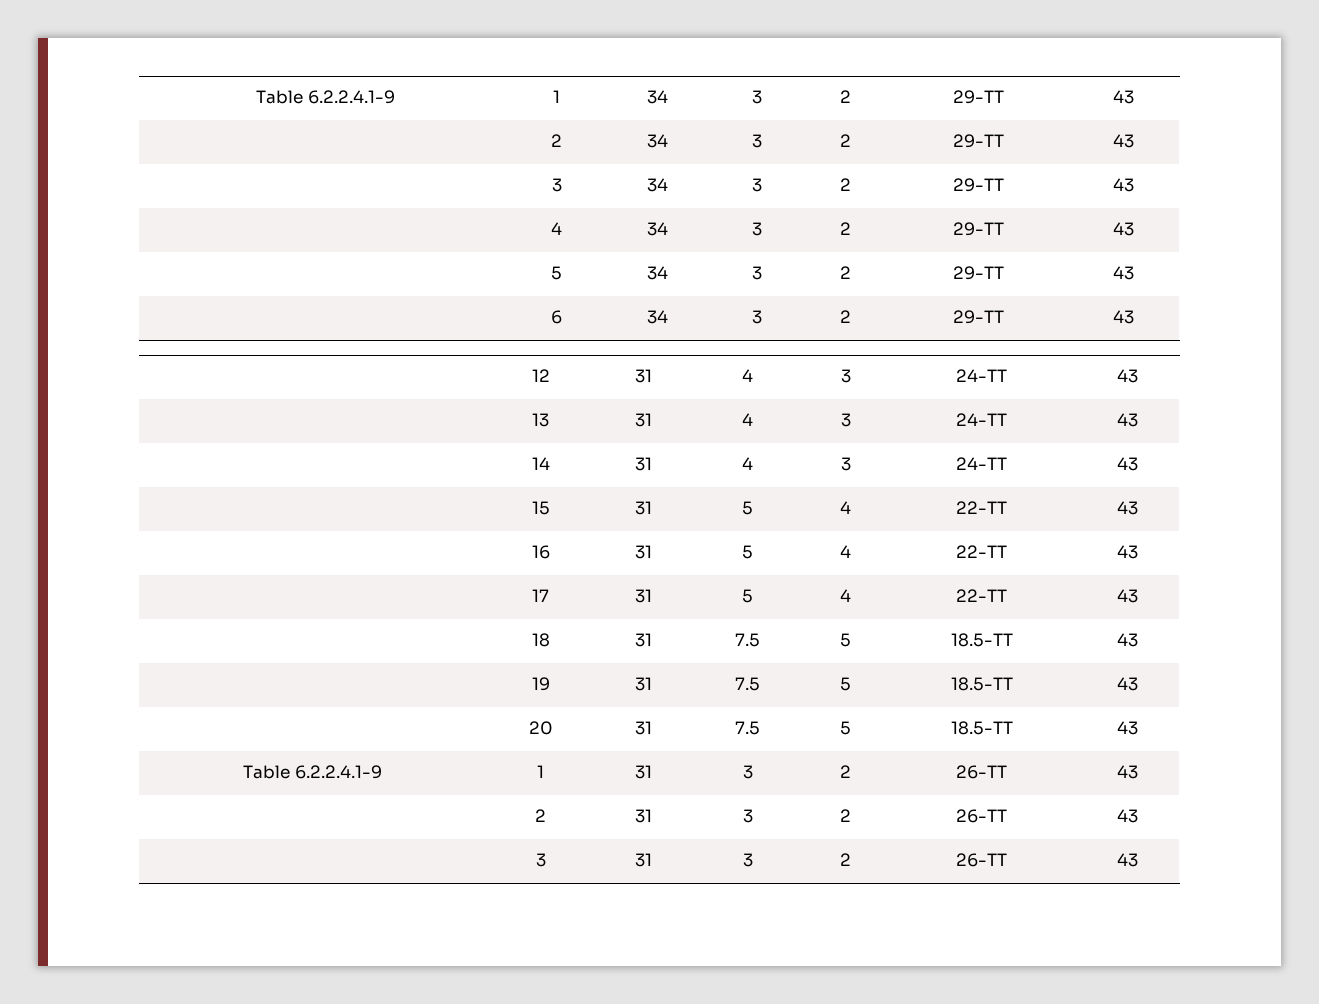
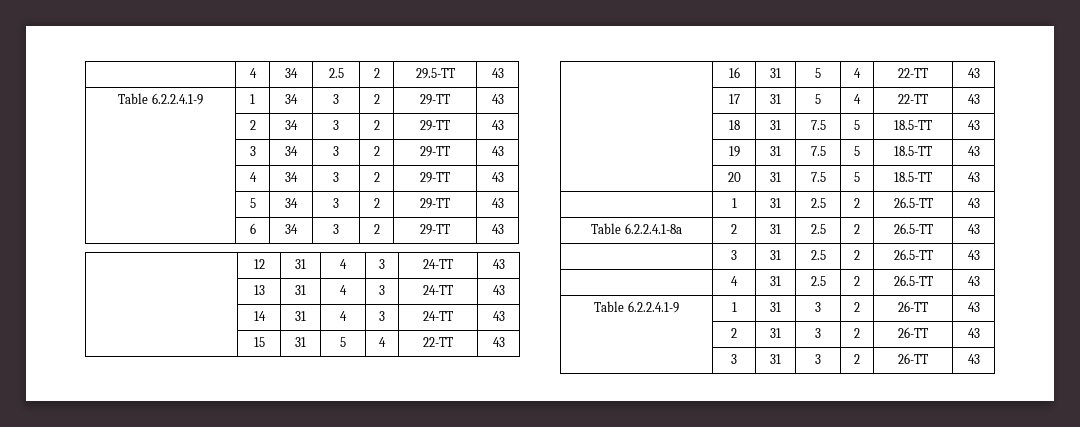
(256, 97) none -> [249,68,257,78] [285,68,298,78] [328,68,344,78] [373,68,380,78] [415,68,455,79] [491,68,504,78] | 4 | 34 | 2.5 | 2 | 29.5-TT | 43 //
(1138, 728) none -> [731,198,737,208] [770,198,781,208] [810,198,826,208] [854,198,860,208] [893,197,933,208] [967,198,980,208] [591,223,682,234] [731,224,737,234] [770,224,781,234] [810,224,826,234] [854,224,860,234] [893,223,933,234] [967,224,980,234] [731,250,737,260] [770,250,781,260] [810,250,826,260] [854,250,860,260] [893,249,933,260] [967,250,980,260] [731,276,738,286] [770,276,781,286] [810,276,826,286] [854,276,860,286] [893,275,933,286] [967,276,980,286] // | 1 | 31 | 2.5 | 2 | 26.5-TT | 43 // Table 6.2.2.4.1-8a | 2 | 31 | 2.5 | 2 | 26.5-TT | 43 // | 3 | 31 | 2.5 | 2 | 26.5-TT | 43 // | 4 | 31 | 2.5 | 2 | 26.5-TT | 43

